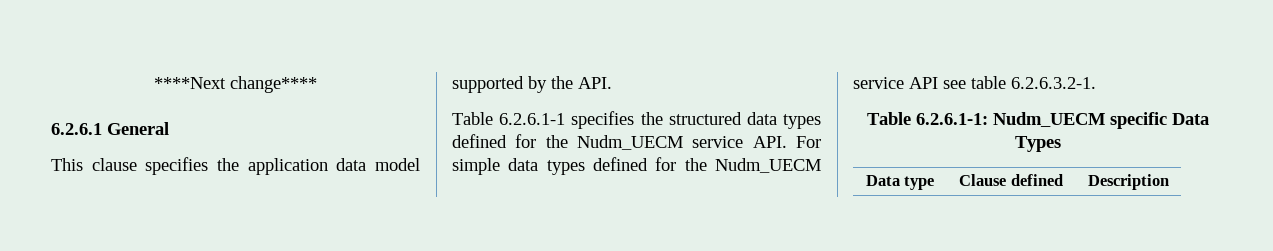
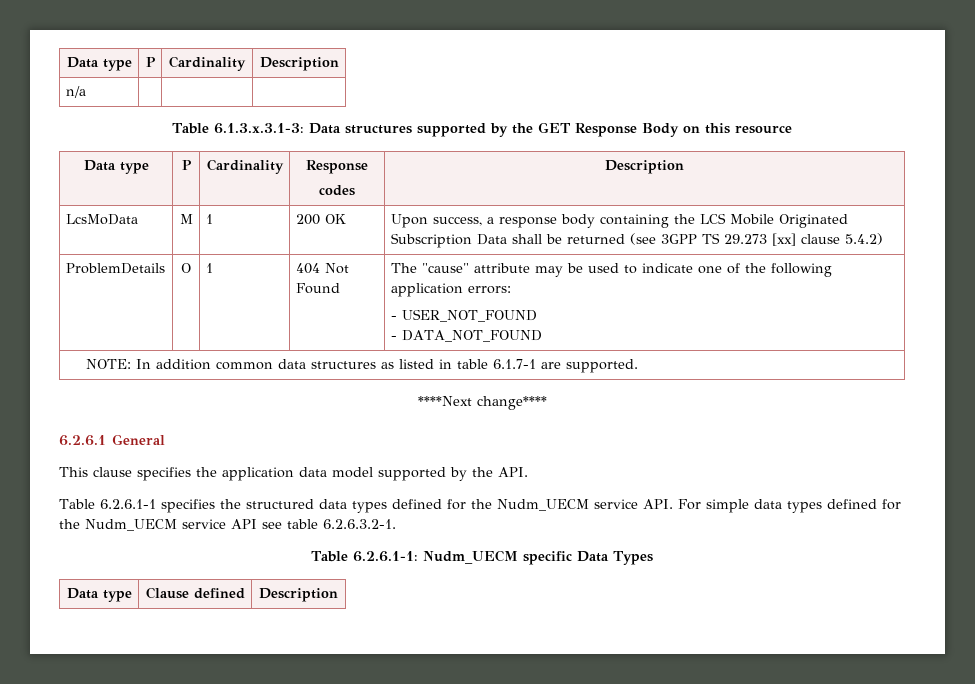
(154, 83) none -> [66,57,132,71] [145,57,155,67] [169,56,246,71] [259,57,339,71] [65,86,86,98] [172,122,792,137] [83,160,149,174] [181,160,191,170] [206,159,284,174] [306,160,368,174] [319,185,355,196] [605,160,684,174] [65,214,138,225] [179,214,193,224] [205,214,213,224] [295,214,346,225] [390,213,848,228] [390,233,883,248] [65,263,165,274] [181,263,191,273] [205,263,213,273] [295,263,349,274] [295,283,340,294] [390,263,832,277] [390,283,511,297] [390,309,537,322] [390,330,542,342] [85,359,638,373] Data type | P | Cardinality | Description // n/a | | | // Table 6.1.3.x.3.1-3: Data structures supported by the GET Response Body on this resource // Data type | P | Cardinality | Response // codes | Description // LcsMoData | M | 1 | 200 OK | Upon success, a response body containing the LCS Mobile Originated Subscription Data shall be returned (see 3GPP TS 29.273 [xx] clause 5.4.2) // ProblemDetails | O | 1 | 404 Not Found | The "cause" attribute may be used to indicate one of the following application errors: // - USER_NOT_FOUND // - DATA_NOT_FOUND // NOTE: In addition common data structures as listed in table 6.1.7-1 are supported. //

